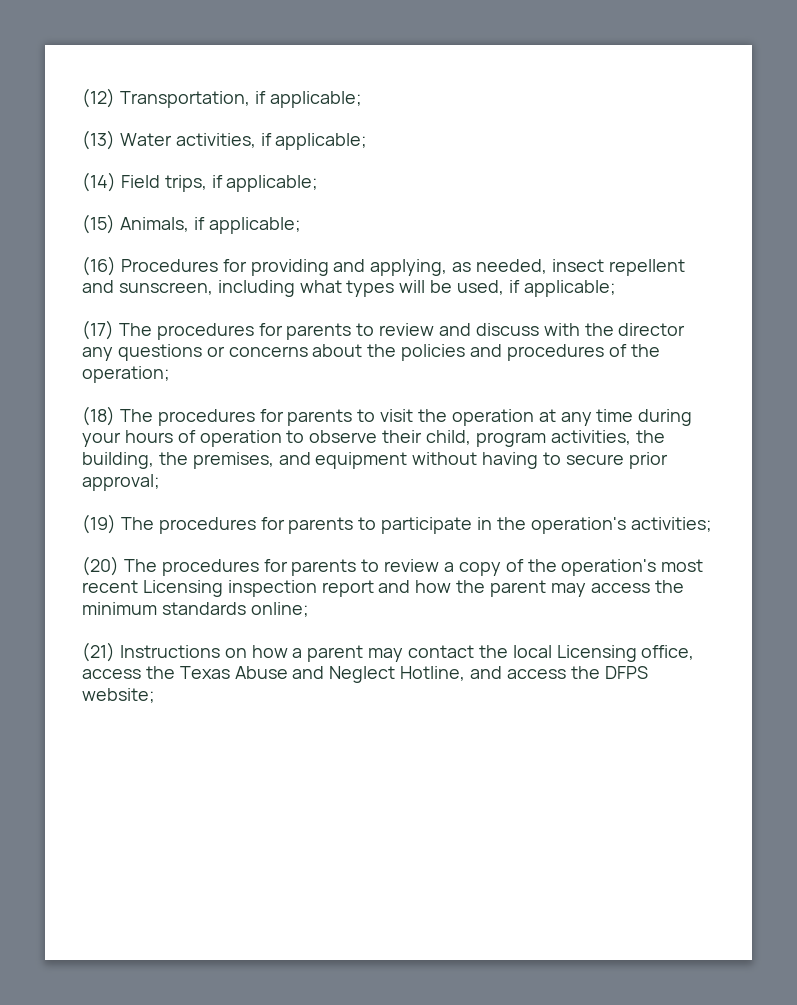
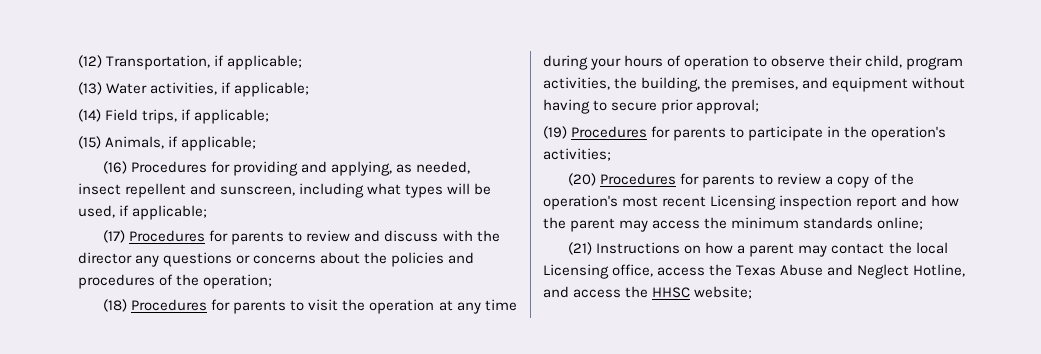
[118,323,254,340] The procedures -> [129,230,206,242] Procedures
[119,409,255,426] The procedures -> [131,299,208,311] Procedures
[120,517,256,534] The procedures -> [571,126,648,138] Procedures
[123,559,259,576] The procedures -> [600,173,677,185] Procedures
[604,666,648,679] DFPS -> [652,287,691,298] HHSC

